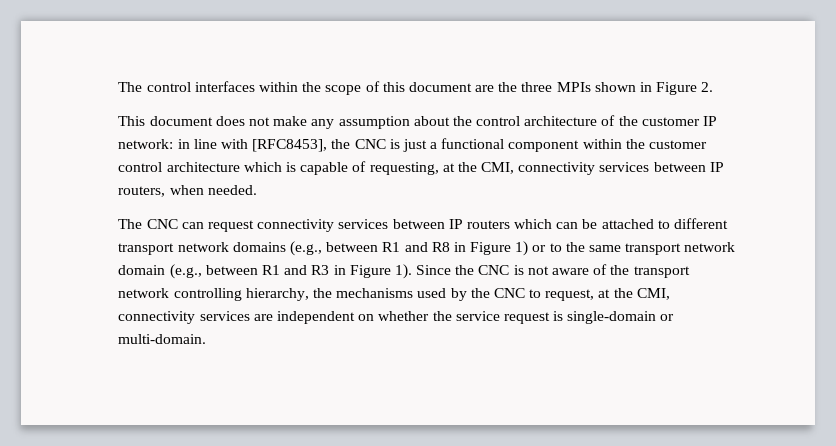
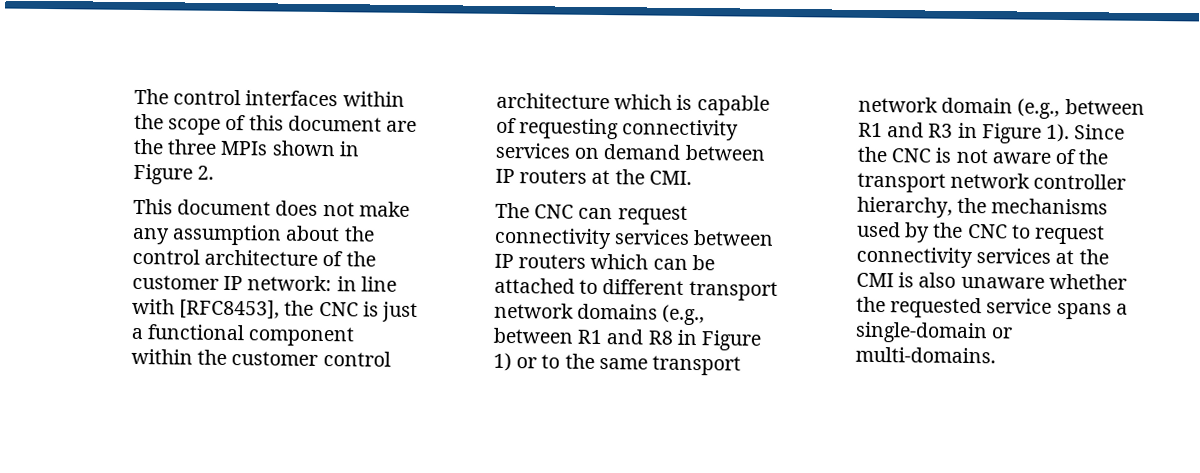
[369,162,724,175] [118,185,257,197] requesting, at the CMI, connectivity services between IP routers, when needed. -> [519,118,740,141] [494,142,765,161] [494,168,692,185] requesting connectivity services on demand between IP routers at the CMI.
[173,288,242,301] controlling -> [1033,173,1127,190] controller
[545,288,670,301] [118,311,564,324] request, at the CMI, connectivity services are independent on whether the service request is -> [1034,224,1106,245] [855,246,1109,269] [855,272,1127,290] [855,296,1128,320] request connectivity services at the CMI is also unaware whether the requested service spans a
[118,334,207,344] multi-domain. -> [854,346,996,364] multi-domains.

